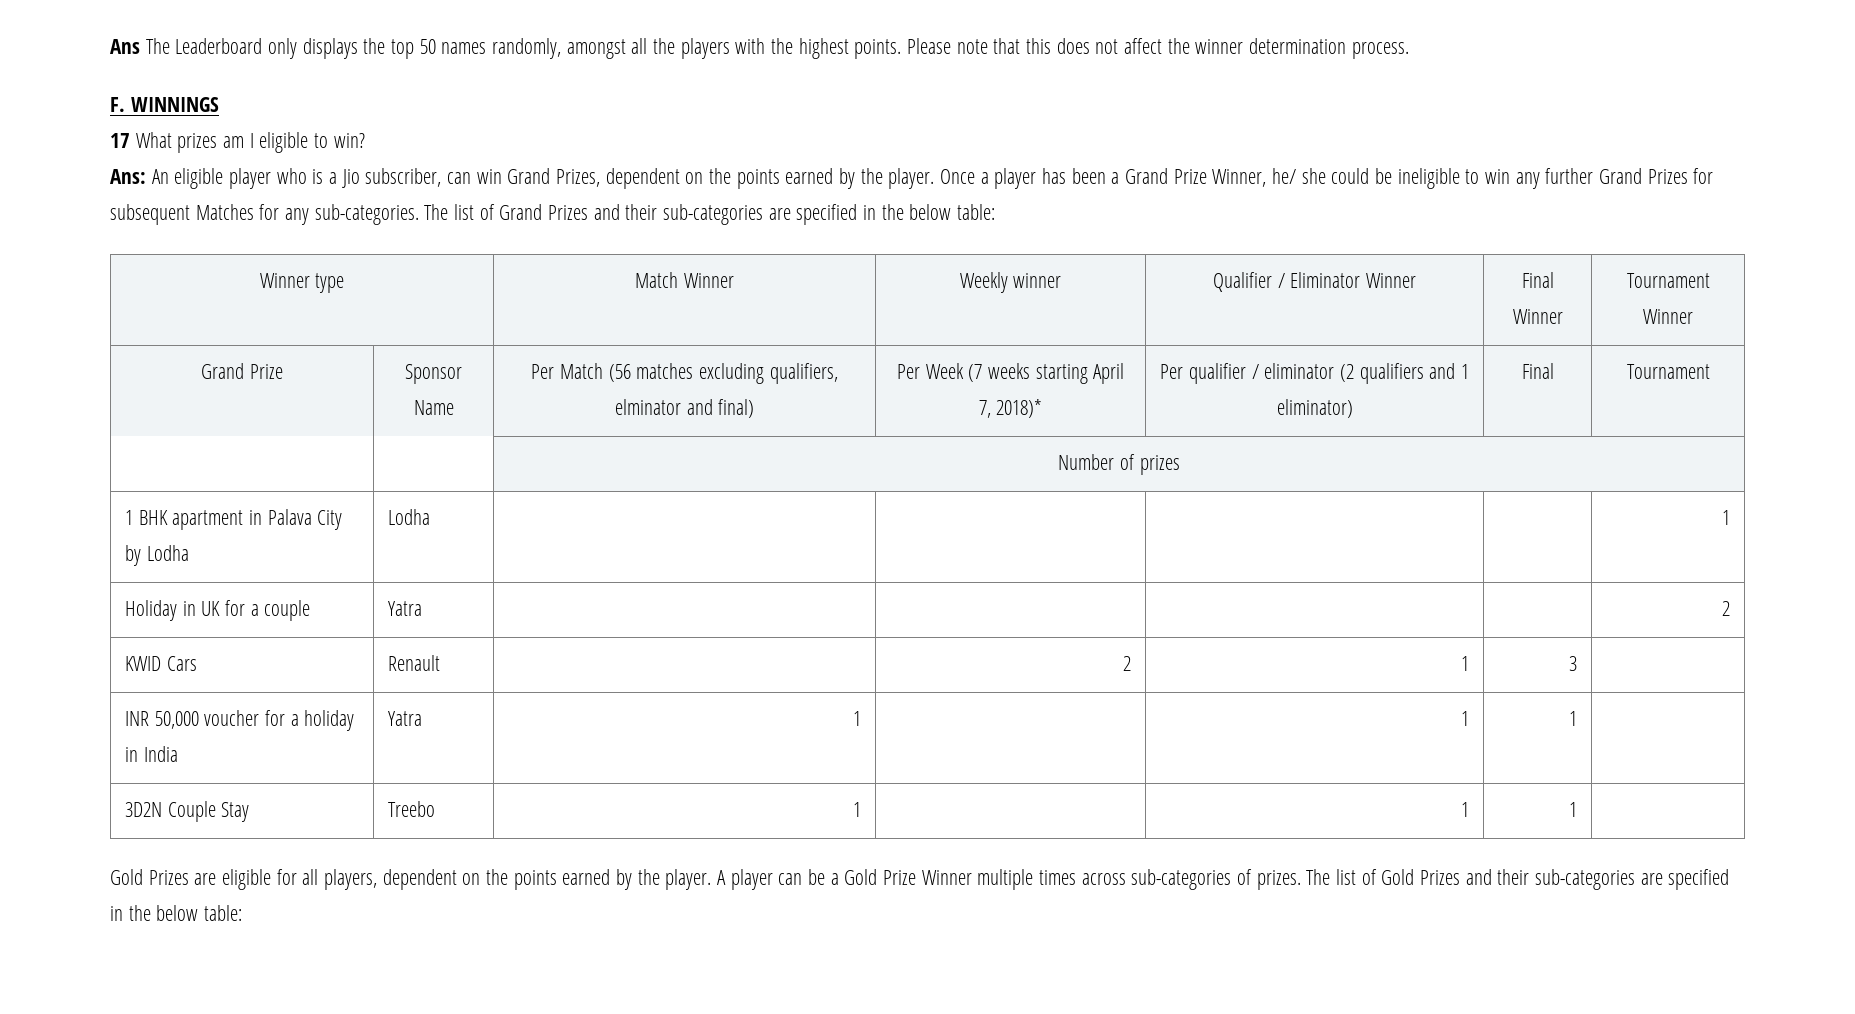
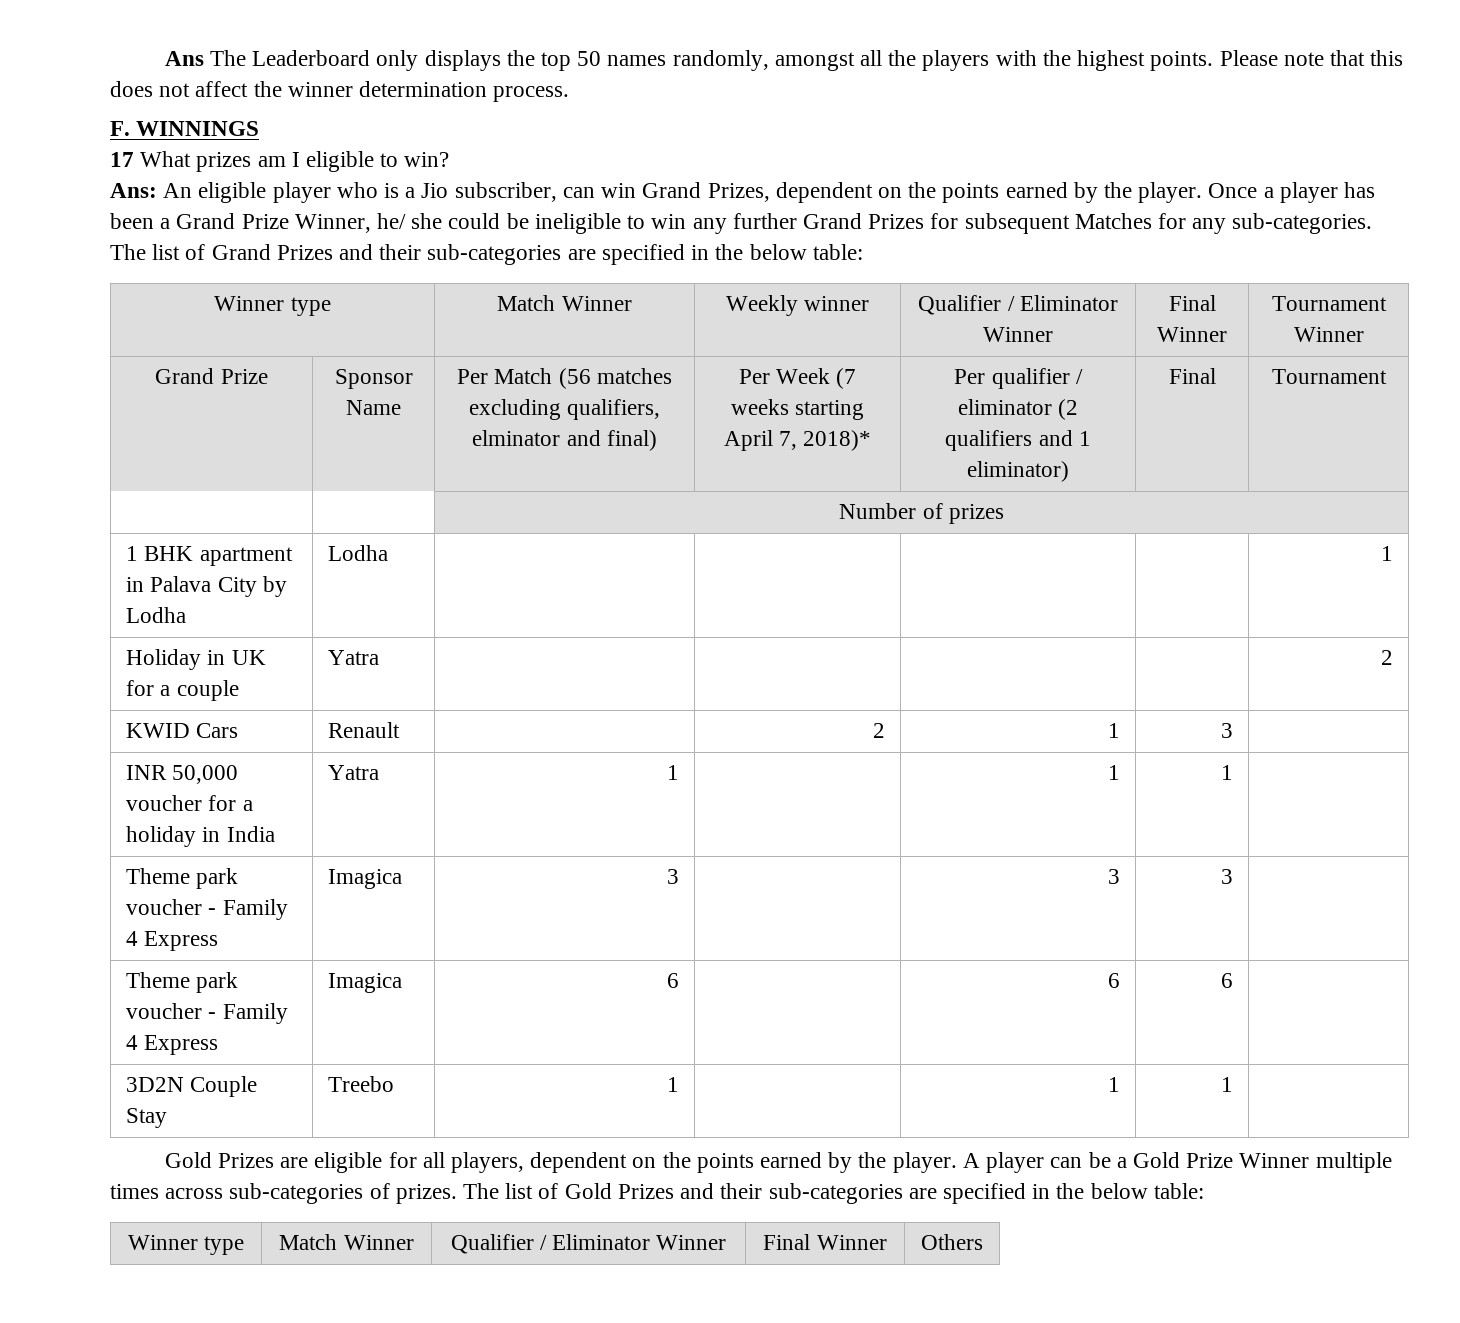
(1578, 718) none -> [126,868,239,889] [126,899,288,920] [126,931,219,951] [328,869,403,889] [666,869,679,884] [1107,869,1120,884] [1220,869,1233,884] [126,972,239,993] [126,1003,288,1024] [126,1035,219,1055] [328,973,403,993] [666,973,679,988] [1107,973,1120,988] [1220,973,1233,988] // Theme park voucher - Family 4 Express | Imagica | 3 | | 3 | 3 | // Theme park voucher - Family 4 Express | Imagica | 6 | | 6 | 6 |
(243, 913) none -> [127,1235,245,1255] [279,1234,414,1250] [450,1234,727,1254] [763,1234,887,1250] [921,1234,983,1250] // Winner type | Match Winner | Qualifier / Eliminator Winner | Final Winner | Others

